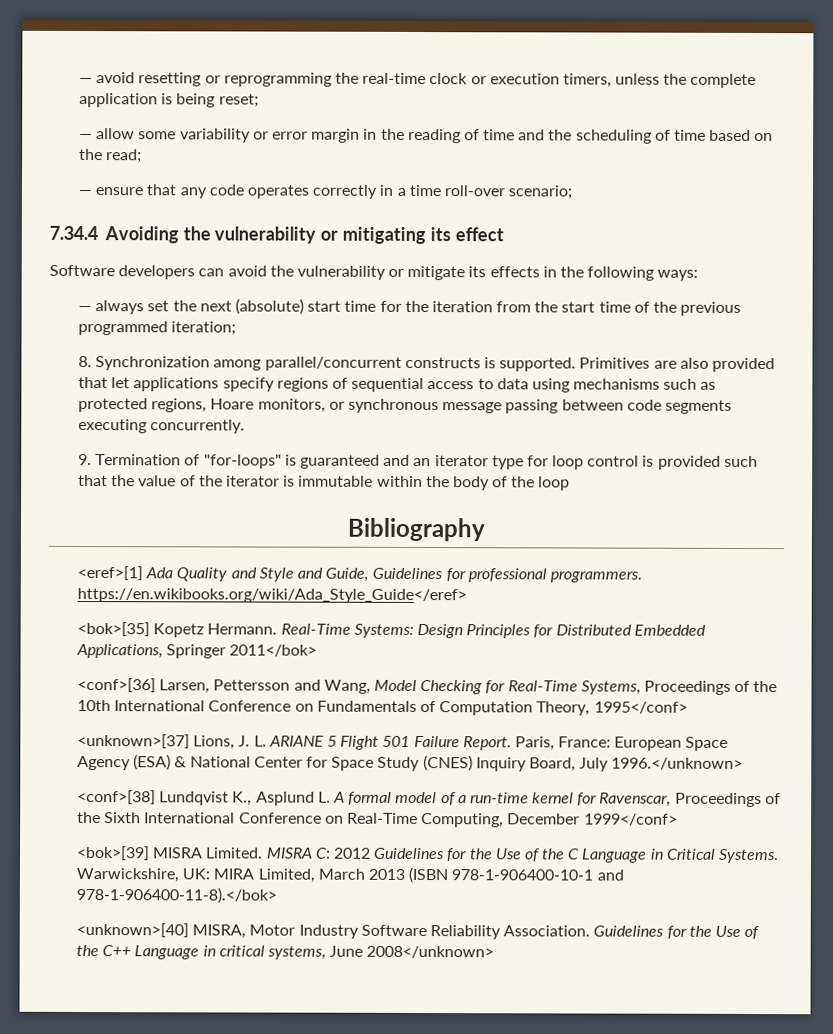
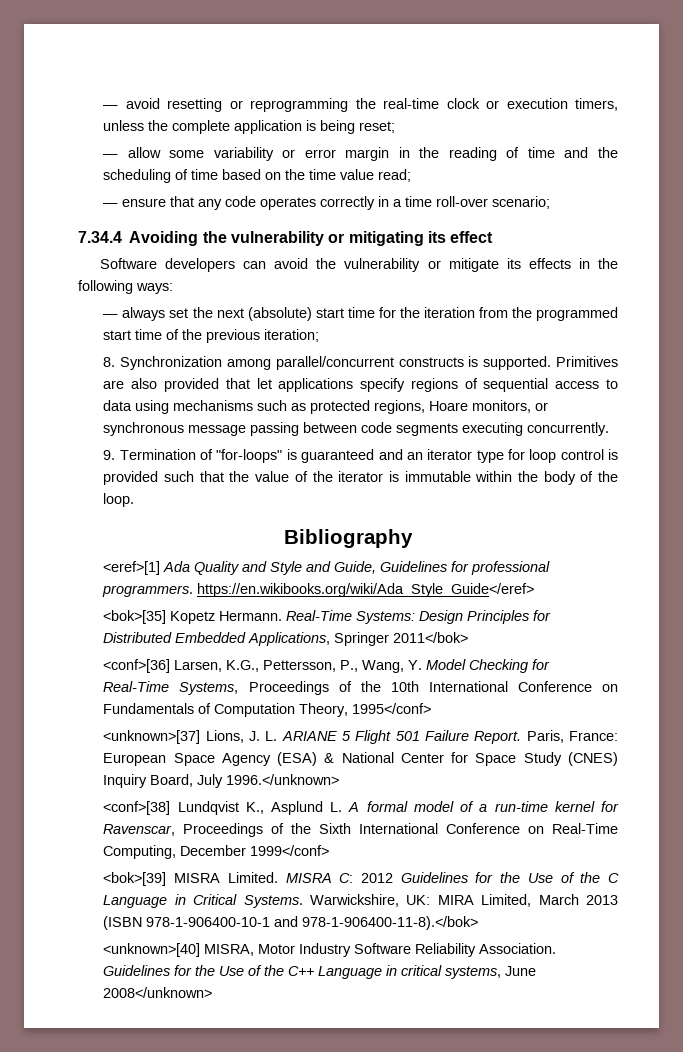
(104, 154) none -> [309,169,375,180] time value
(559, 307) none -> [536,307,618,321] programmed
[78,320,169,336] programmed -> (261, 336) none
[538,476,571,491] loop -> [103,493,135,507] loop.
[213,679,371,694] Pettersson and Wang, -> [226,660,423,673] K.G., Pettersson, P., Wang, Y.

